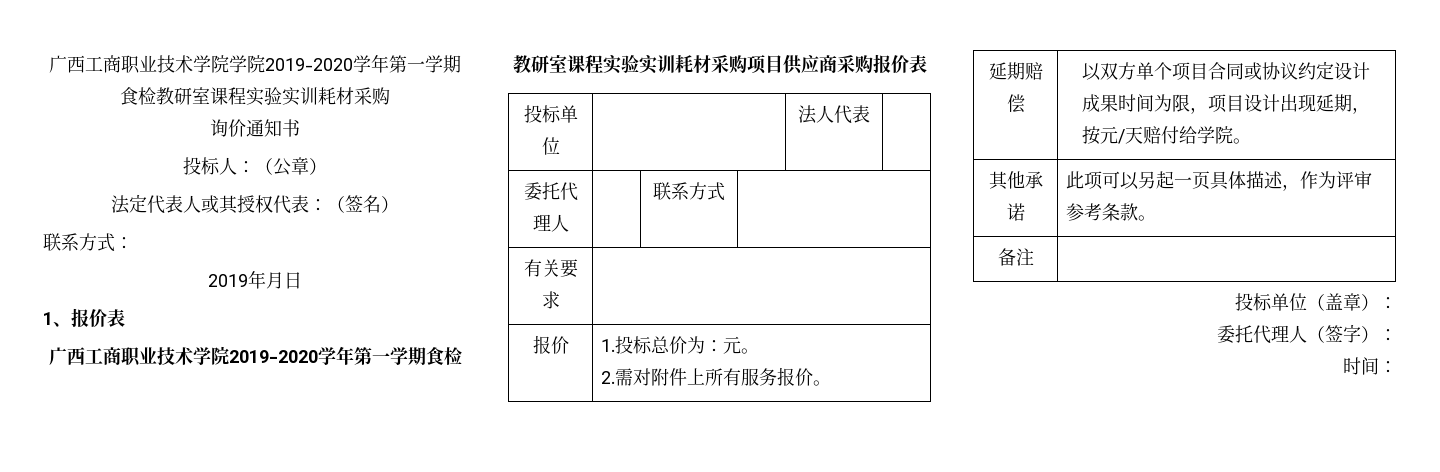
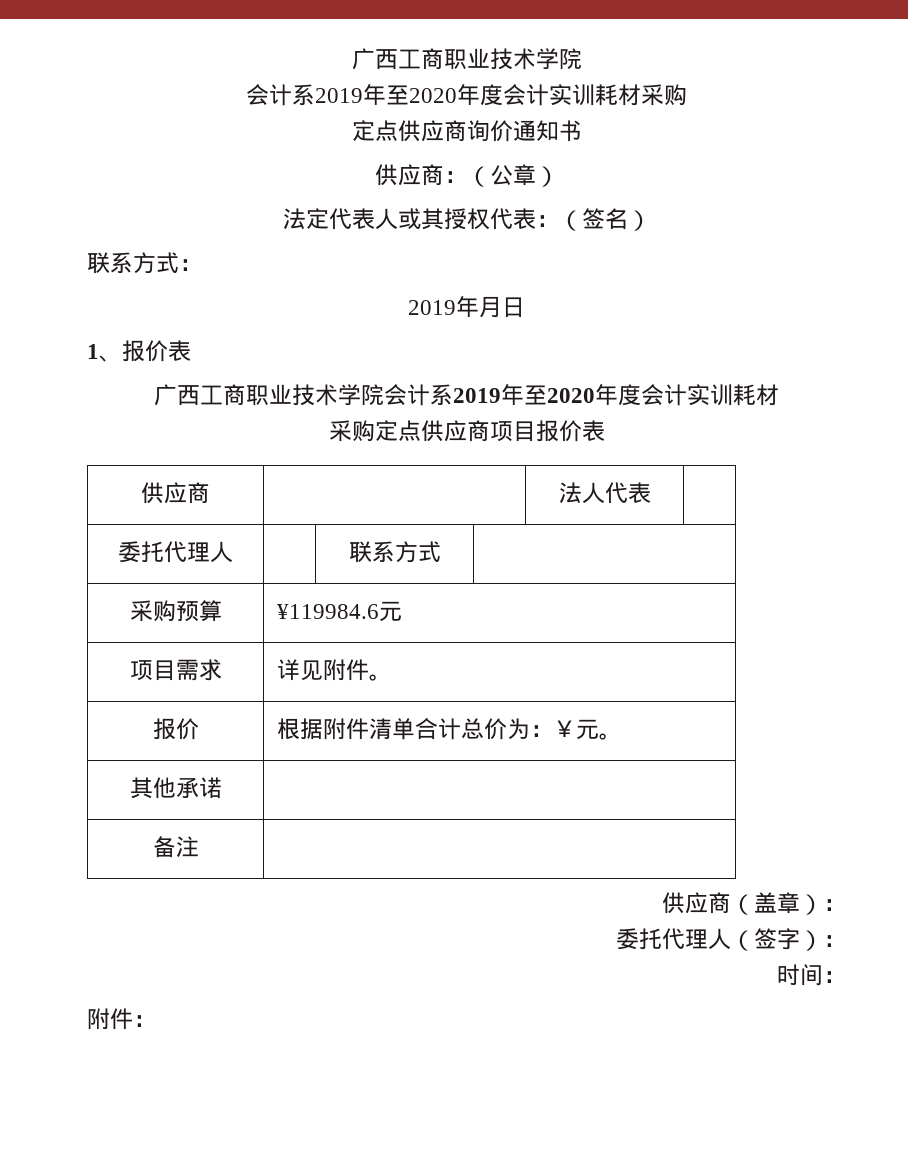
[49,54,461,74] [120,87,282,106] 广西工商职业技术学院学院2019-2020学年第一学期食检教研室课程实验 -> [351,48,582,70] [246,84,549,106] 广西工商职业技术学院 // 会计系2019年至2020年度会计
(390, 96) none -> [351,120,467,142] 定点供应商
[183,157,237,175] 投标人 -> [374,164,444,186] 供应商
[228,346,462,365] [513,54,927,75] [523,105,578,123] [541,137,560,155] 2019-2020学年第一学期食检教研室课程实验实训耗材采购项目供应商采购报价表 // 投标单位 -> [384,384,779,406] [328,420,605,442] [141,482,210,504] 会计系2019年至2020年度会计实训耗材 // 采购定点供应商项目报价表 // 供应商
[523,259,578,278] [541,291,560,309] [532,335,569,354] [601,336,653,354] 有关要求 | // 报价 | 1.投标 -> [129,600,222,622] [277,601,403,622] [129,659,222,681] [277,659,393,681] [152,718,199,740] [277,718,462,740] 采购预算 | ¥119984.6元 // 项目需求 | 详见附件。 // 报价 | 根据附件清单合计
(724, 346) none -> [553,720,577,737] ￥
[601,367,832,386] [988,62,1043,80] [1006,94,1025,113] [1081,61,1370,81] [1081,94,1370,114] [1081,126,1251,145] [988,171,1043,190] [1006,203,1025,221] [1066,171,1373,191] [1066,203,1157,221] // 2.需对附件上所有服务报价。 // 延期赔偿 | 以双方单个项目合同或协议约定设计成果时间为限，项目设计出现延期，按元/天赔付给学院。 // 其他承诺 | 此项可以另起一页具体描述，作为评审参考条款。 -> [129,777,222,799] // 其他承诺 |
[1235,293,1307,311] 投标单位 -> [662,892,731,914] 供应商
(1397, 367) none -> [87,1008,156,1030] // 附件：

